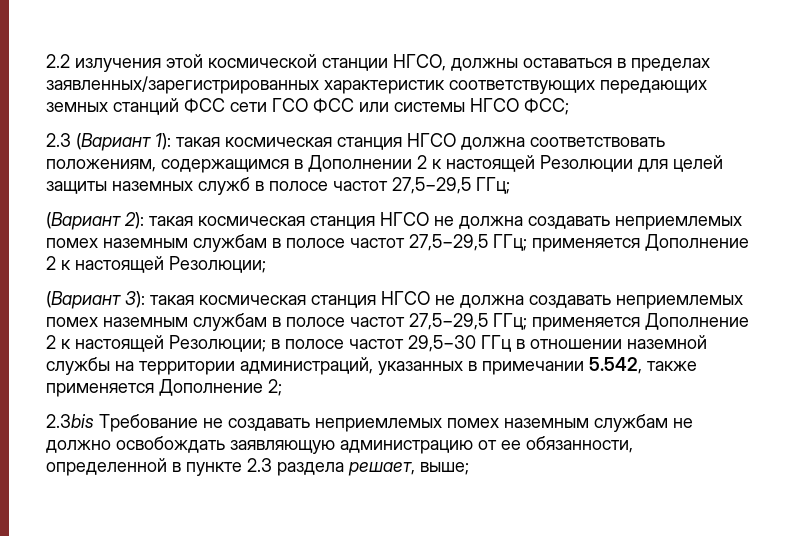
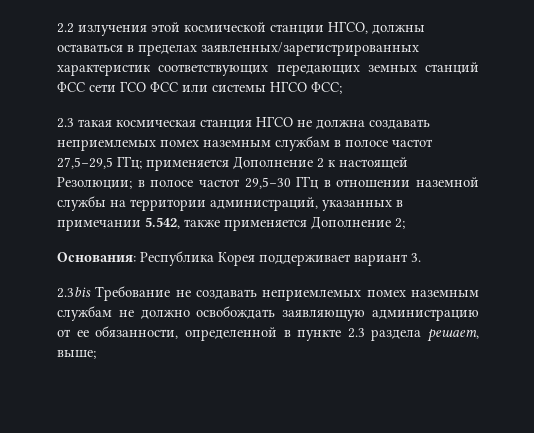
[76,133,665,151] [46,155,723,173] [46,177,510,195] [46,212,742,230] [46,234,749,252] [46,256,266,273] [46,291,145,309] (Вариант 1): такая космическая станция НГСО должна соответствовать положениям, содержащимся в Дополнении 2 к настоящей Резолюции для целей защиты наземных служб в полосе частот 27,5−29,5 ГГц; // (Вариант 2): такая космическая станция НГСО не должна создавать неприемлемых помех наземным службам в полосе частот 27,5−29,5 ГГц; применяется Дополнение 2 к настоящей Резолюции; // (Вариант 3): -> (74, 123) none
(282, 387) none -> [57,251,421,266] // Основания: Республика Корея поддерживает вариант 3.

